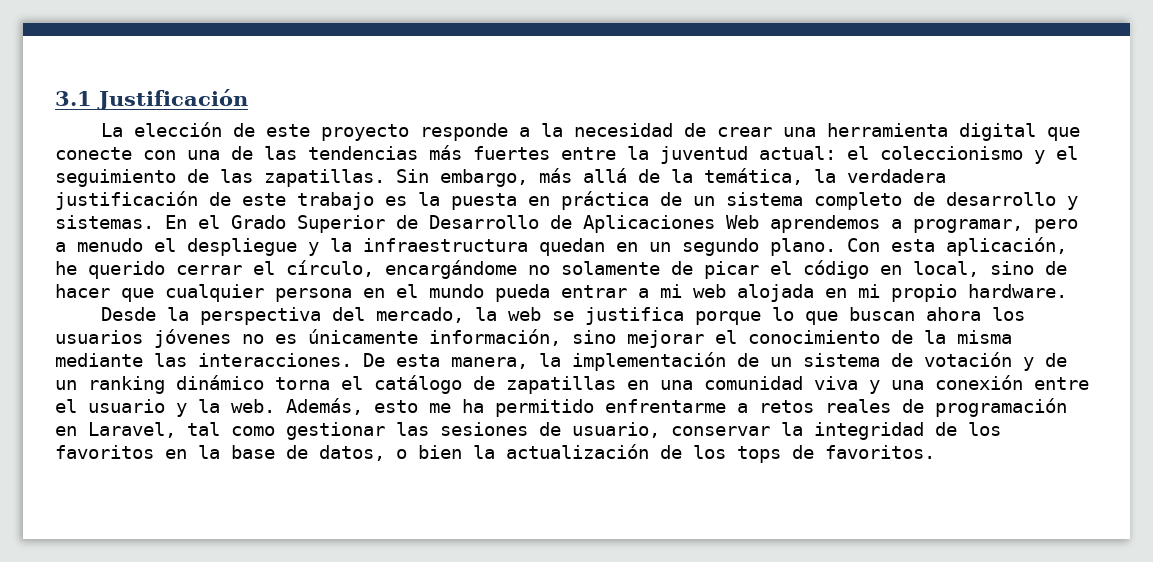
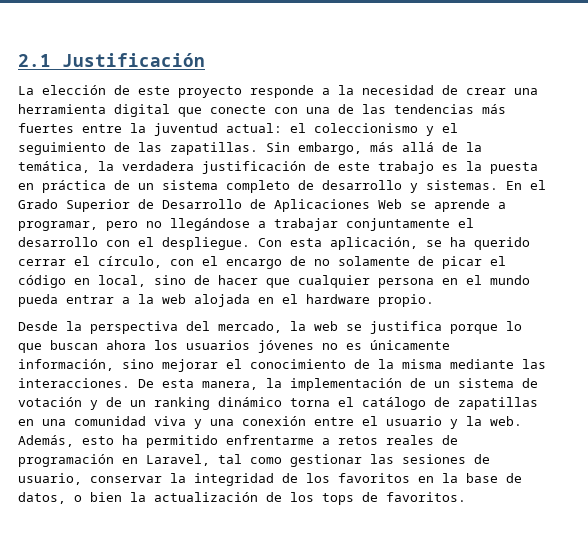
[55,91,92,106] 3.1 -> [18,54,51,67] 2.1
[770,215,880,233] aprendemos -> [410,199,490,212] se aprende
[55,238,836,256] a menudo el despliegue y la infraestructura quedan en un segundo plano. -> [146,218,474,231] [18,237,250,250] no llegándose a trabajar conjuntamente el desarrollo con el despliegue.
[55,261,77,275] he -> [426,237,466,247] se ha
[385,260,517,279] encargándome -> [170,256,306,269] con el encargo de
[660,284,682,298] mi -> [138,294,154,304] la
[858,284,1067,302] mi propio hardware. -> [282,294,434,307] el hardware propio.
[429,403,451,413] me -> (114, 440) none

